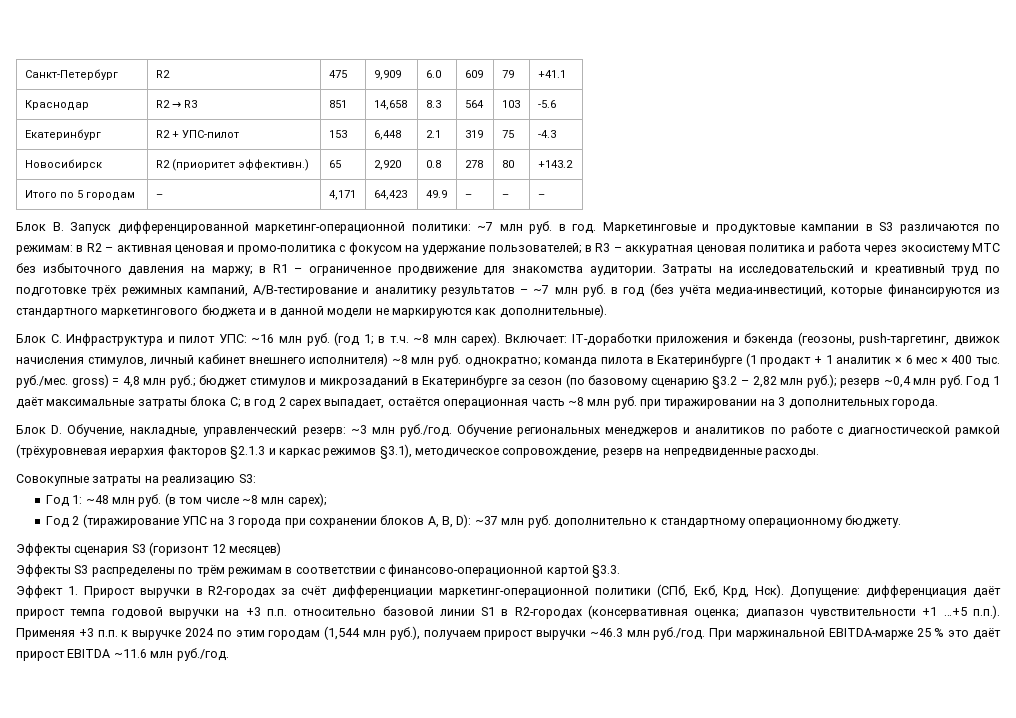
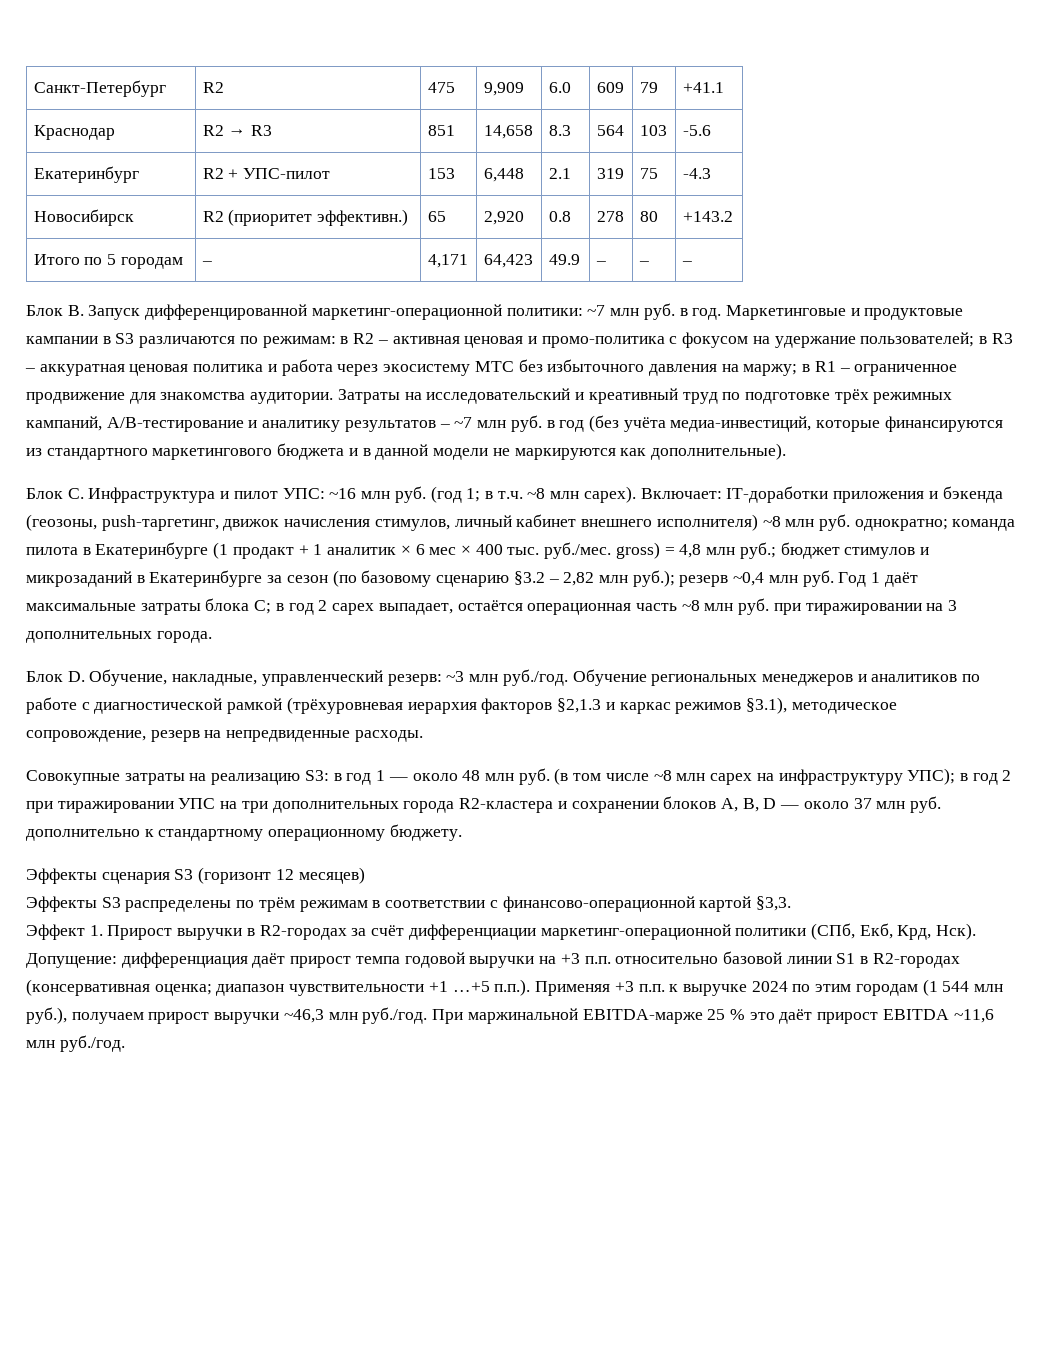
[230,446,266,459] §2.1.3 -> [557,698,602,713] §2,1.3
[45,495,109,507] // Год 1: ~48 -> [333,770,481,785] в год 1 — около 48
[287,493,327,507] [45,514,498,528] capex); // Год 2 (тиражирование УПС на 3 города при сохранении блоков A, B, D): ~37 -> [710,768,1012,785] [26,796,872,813] capex на инфраструктуру УПС); в год 2 при тиражировании УПС на три дополнительных города R2-кластера и сохранении блоков A, B, D — около 37
[592,565,621,578] §3.3. -> [755,896,791,911] §3,3.
[324,626,361,640] (1,544 -> [922,979,970,996] (1 544
[589,628,623,637] ~46.3 -> [283,1009,324,1023] ~46,3
[113,649,147,658] ~11.6 -> [953,1009,994,1023] ~11,6

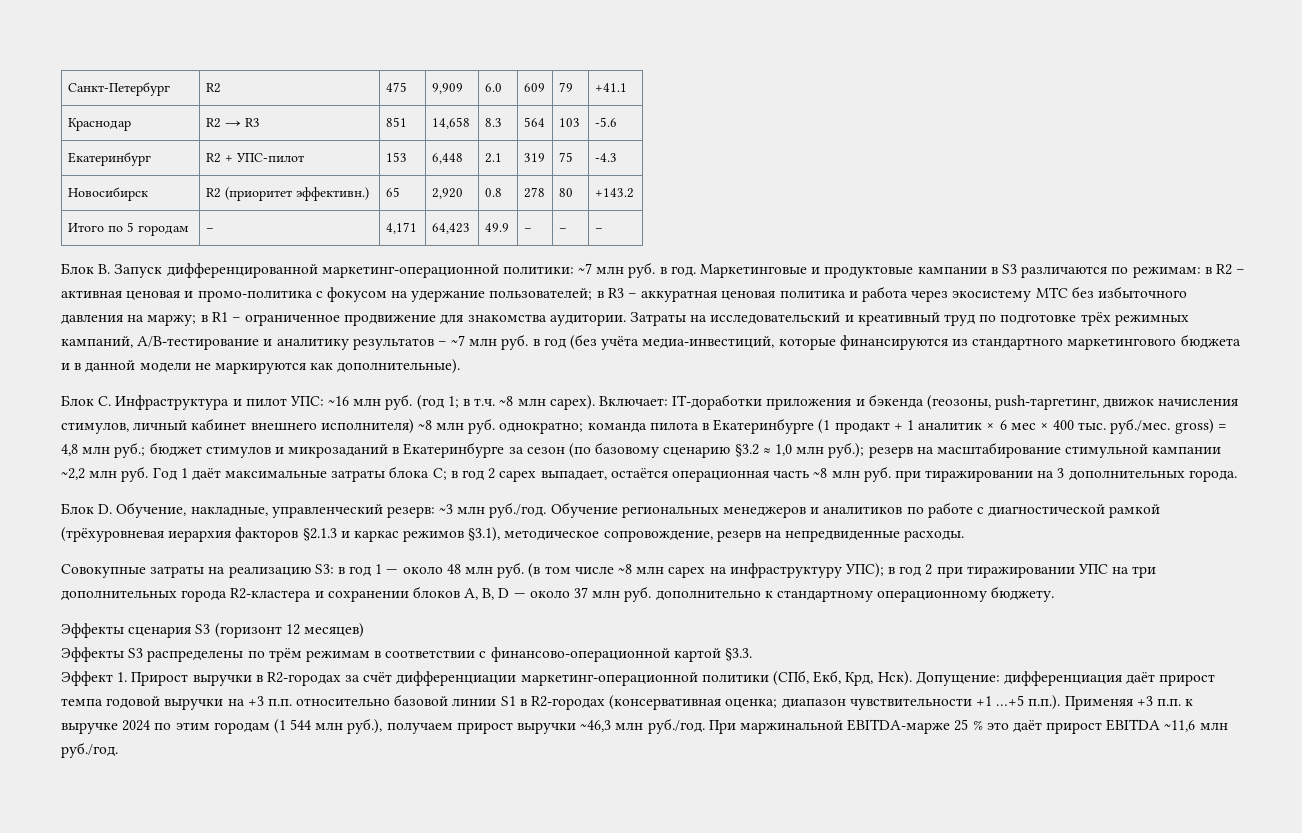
[548,572,595,586] – 2,82 -> [762,444,792,456] ≈ 1,0
[733,572,765,586] ~0,4 -> [916,442,1222,458] [61,468,85,480] на масштабирование стимульной кампании ~2,2
[557,698,602,713] §2,1.3 -> [302,528,337,541] §2.1.3
[755,896,791,911] §3,3. -> [725,648,753,661] §3.3.

